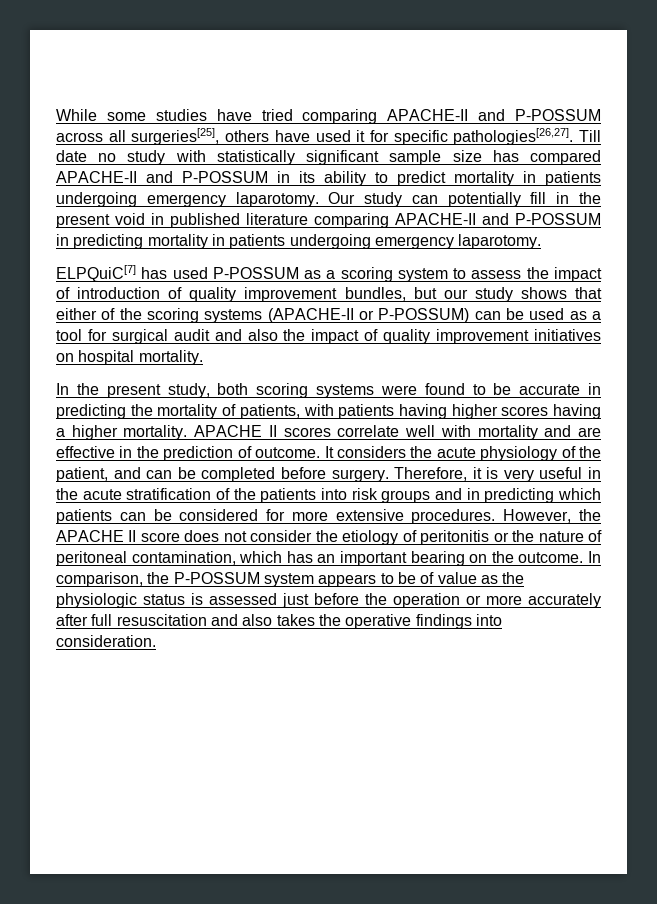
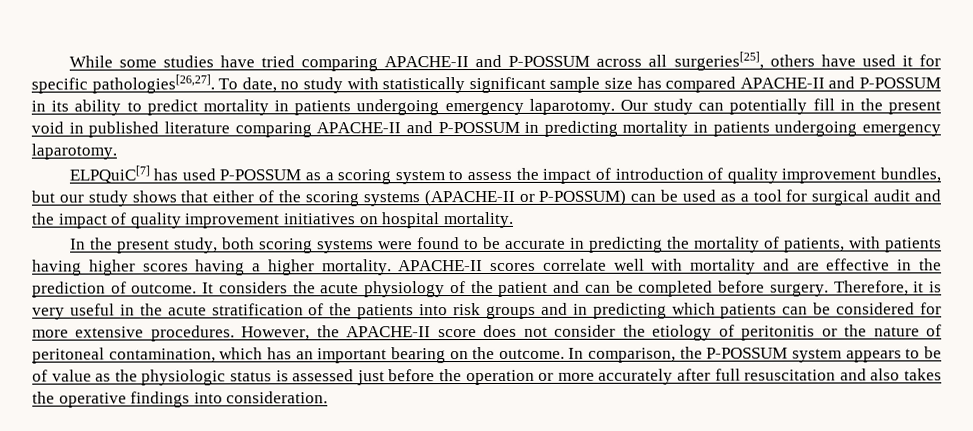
[579,130,601,142] [56,150,87,162] Till date -> [218,77,277,93] To date,
[247,329,278,341] also -> (942, 195) none
[194,425,277,437] APACHE II -> [398,260,484,272] APACHE-II
[56,467,108,482] patient, -> [498,281,549,297] patient
[56,530,137,542] APACHE II -> [346,326,432,338] APACHE-II

